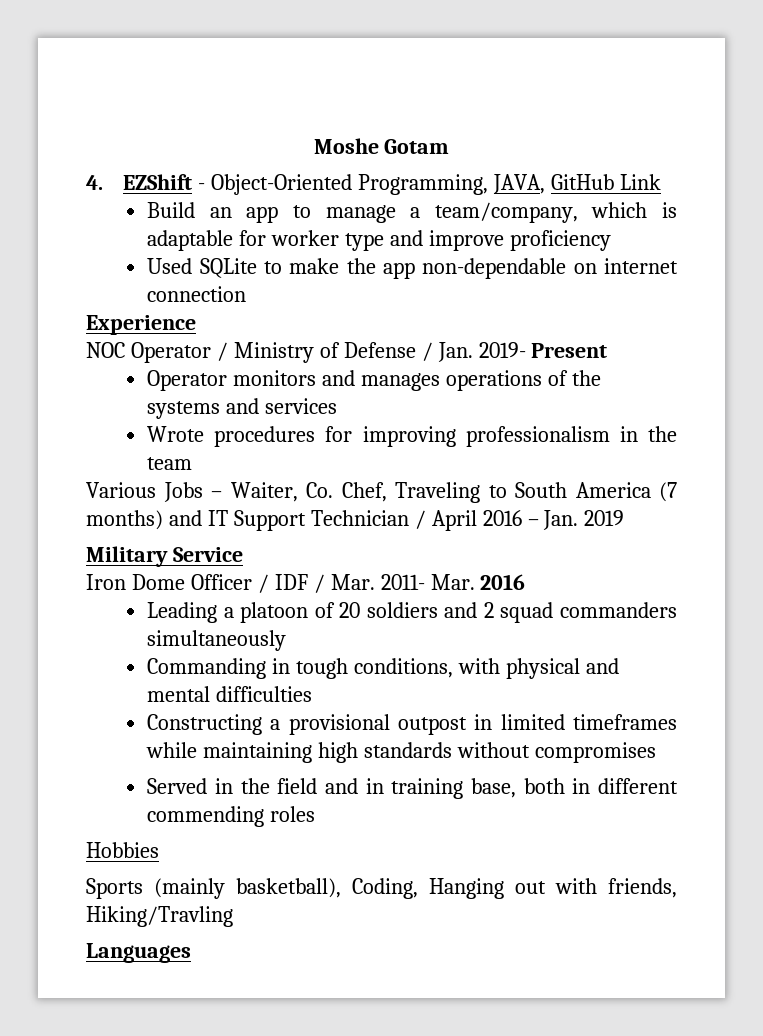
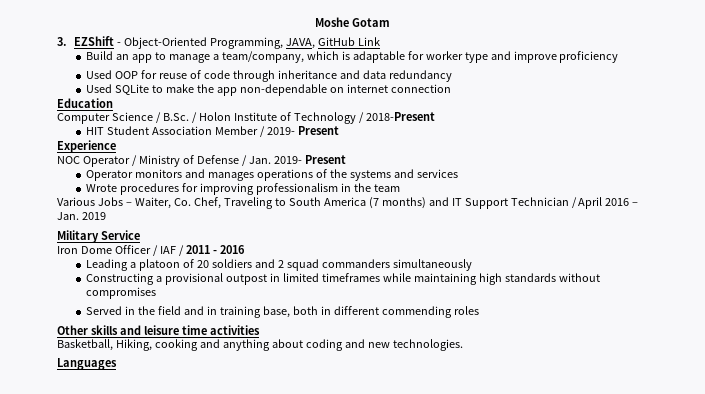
[86,175,103,190] 4. -> [57,37,67,46] 3.
(611, 240) none -> [85,70,452,82] // Used OOP for reuse of code through inheritance and data redundancy
(247, 294) none -> [57,98,113,108] [57,112,435,124] [85,126,339,137] // Education // Computer Science / B.Sc. / Holon Institute of Technology / 2018-Present // HIT Student Association Member / 2019- Present
[274,574,475,593] IDF / Mar. 2011- Mar. -> [159,245,217,256] IAF / 2011 -
[147,658,619,679] [147,686,313,702] // Commanding in tough conditions, with physical and mental difficulties -> (472, 265) none
[86,842,159,858] [86,878,677,899] [86,906,233,927] Hobbies // Sports (mainly basketball), Coding, Hanging out with friends, Hiking/Travling -> [57,325,260,335] [57,339,463,351] Other skills and leisure time activities // Basketball, Hiking, cooking and anything about coding and new technologies.

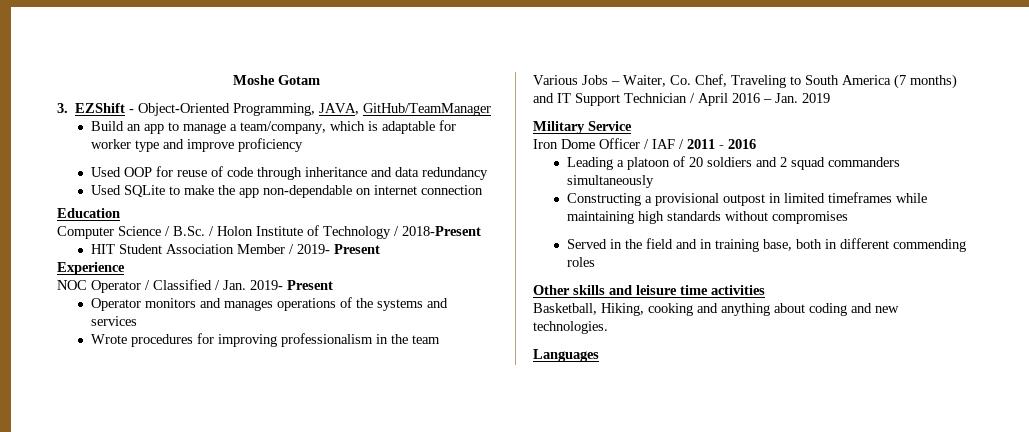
[317,37,380,46] GitHub Link -> [363,103,492,116] GitHub/TeamManager
[138,155,239,167] Ministry of Defense -> [153,279,212,290] Classified

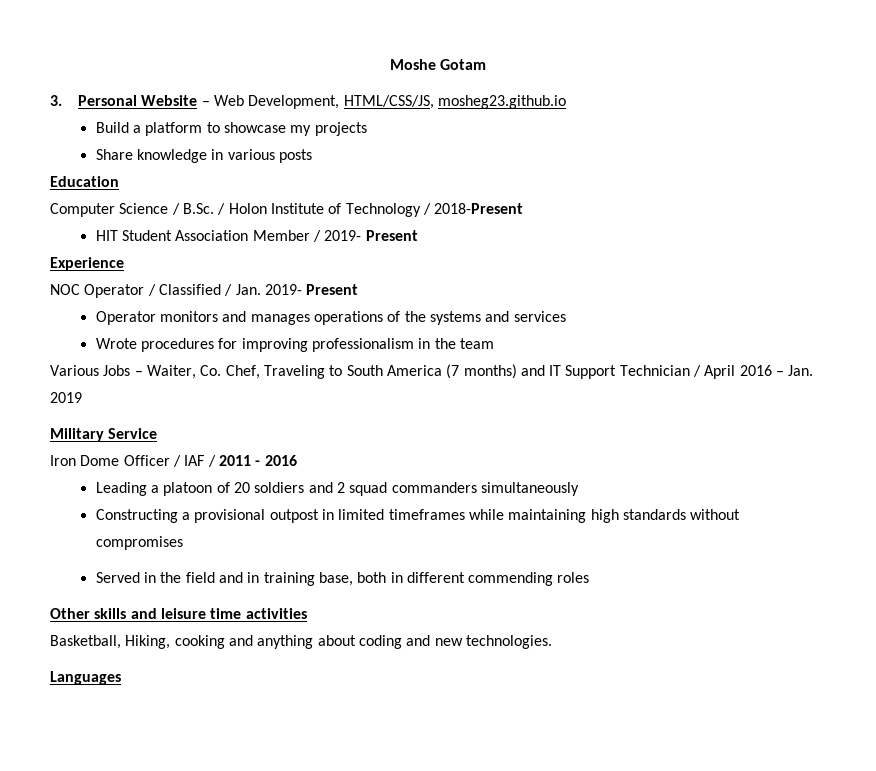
[75,103,492,116] [90,120,456,134] [90,138,303,152] [90,166,488,180] [90,185,483,198] EZShift - Object-Oriented Programming, JAVA, GitHub/TeamManager // Build an app to manage a team/company, which is adaptable for worker type and improve proficiency // Used OOP for reuse of code through inheritance and data redundancy // Used SQLite to make the app non-dependable on internet connection -> [78,95,566,109] [95,122,367,136] [95,149,312,163] Personal Website – Web Development, HTML/CSS/JS, mosheg23.github.io // Build a platform to showcase my projects // Share knowledge in various posts

